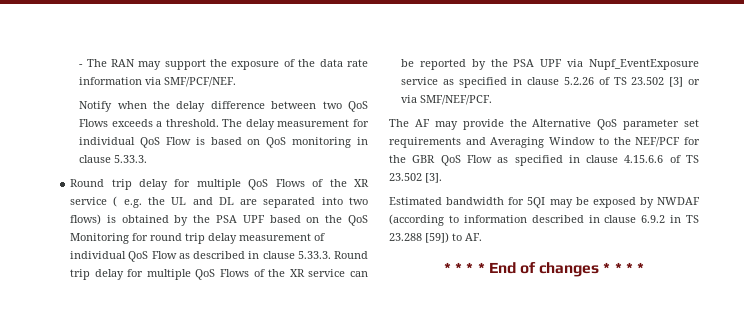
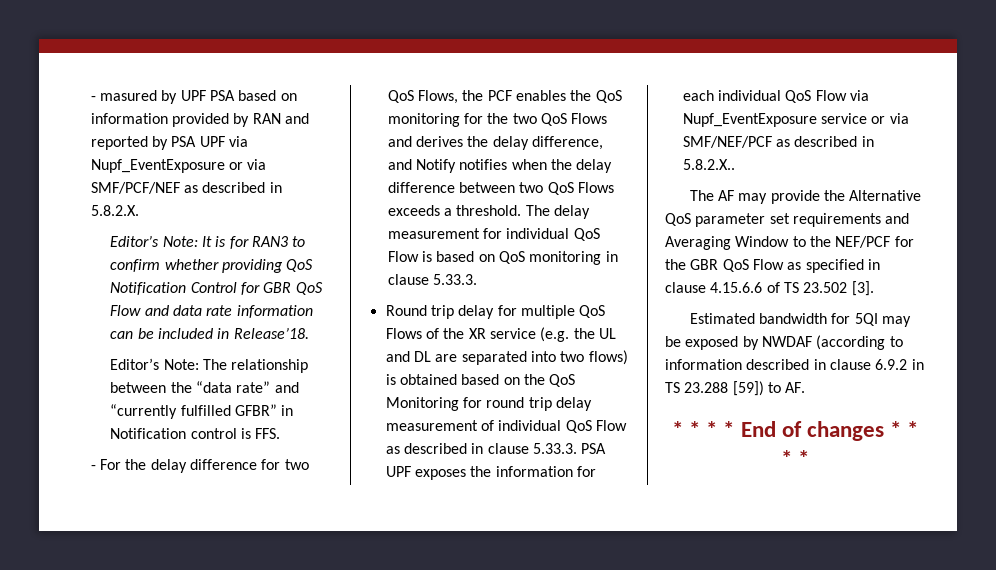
[79,59,368,70] [79,77,237,87] [79,101,113,112] - The RAN may support the exposure of the data rate information via SMF/PCF/NEF. // Notify -> [90,90,297,104] [90,113,309,127] [90,136,248,150] [90,159,267,173] [90,182,282,194] [90,205,139,216] [110,235,306,249] [110,259,314,273] [110,282,323,295] [110,305,313,318] [110,327,309,339] [110,358,309,373] [110,381,299,393] [110,404,294,419] [110,428,281,439] [90,459,309,473] [387,90,622,104] [387,113,608,127] [387,136,603,150] [387,159,508,173] - masured by UPF PSA based on information provided by RAN and reported by PSA UPF via Nupf_EventExposure or via SMF/PCF/NEF as described in 5.8.2.X. // Editor’s Note: It is for RAN3 to confirm whether providing QoS Notification Control for GBR QoS Flow and data rate information can be included in Release’18. // Editor’s Note: The relationship between the “data rate” and “currently fulfilled GFBR” in Notification control is FFS. // - For the delay difference for two QoS Flows, the PCF enables the QoS monitoring for the two QoS Flows and derives the delay difference, and Notify notifies
[113,196,142,208] ( e.g. -> [540,327,570,342] (e.g.
[174,215,265,226] by the PSA UPF -> (457, 379) none
[334,251,369,259] [70,269,368,280] [401,59,699,70] [401,77,700,88] [401,95,493,105] Round trip delay for multiple QoS Flows of the XR service can be reported by the PSA UPF via Nupf_EventExposure service as specified in clause 5.2.26 of TS 23.502 [3] or via SMF/NEF/PCF. -> [581,443,607,454] [385,466,596,480] [682,90,869,103] [682,113,909,127] [682,136,874,148] [682,159,735,170] PSA UPF exposes the information for each individual QoS Flow via Nupf_EventExposure service or via SMF/NEF/PCF as described in 5.8.2.X..

